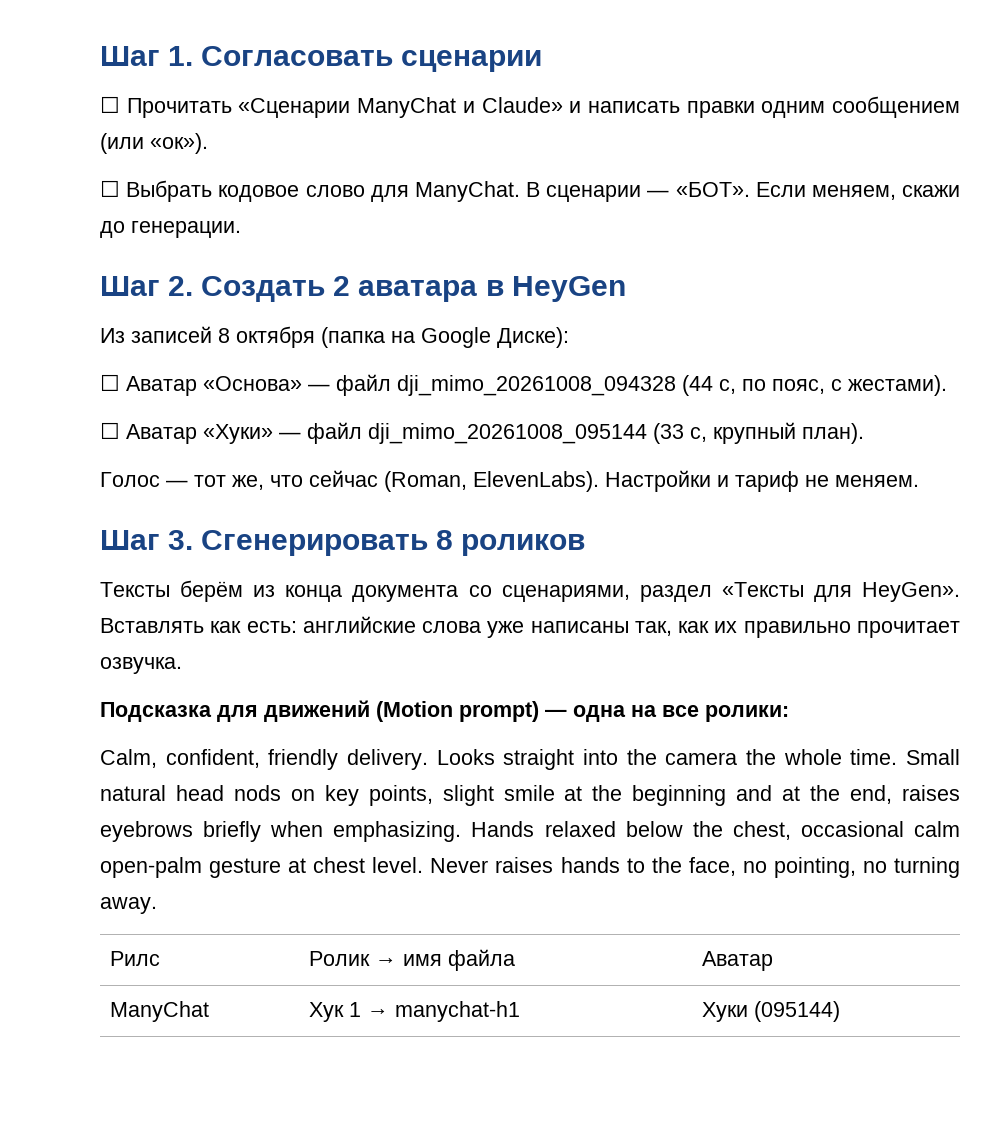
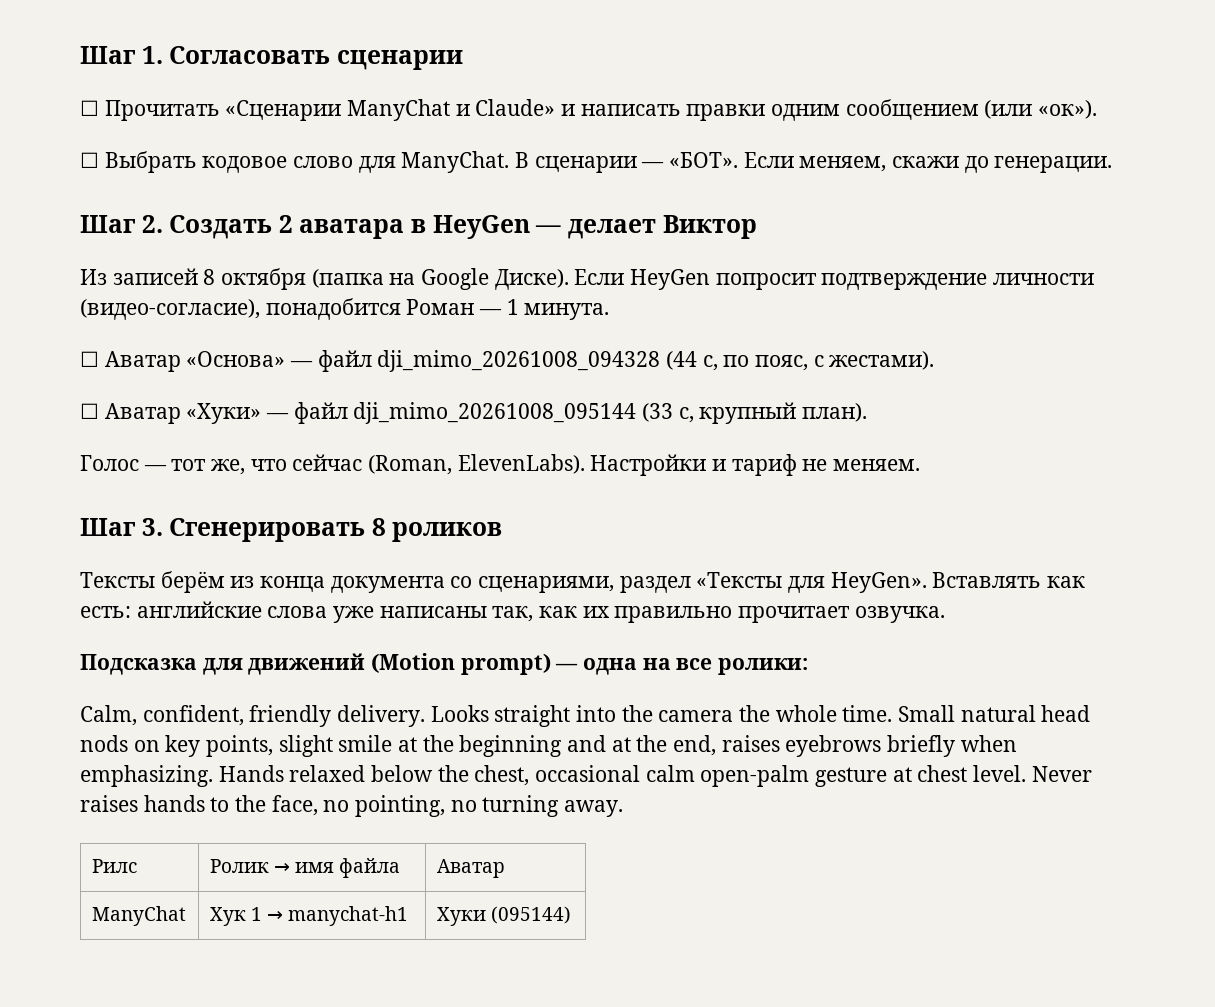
(626, 289) none -> [535,215,757,239] — делает Виктор
[497,327,569,348] Диске): -> [494,269,1095,290] [80,298,610,320] Диске). Если HeyGen попросит подтверждение личности (видео-согласие), понадобится Роман — 1 минута.

